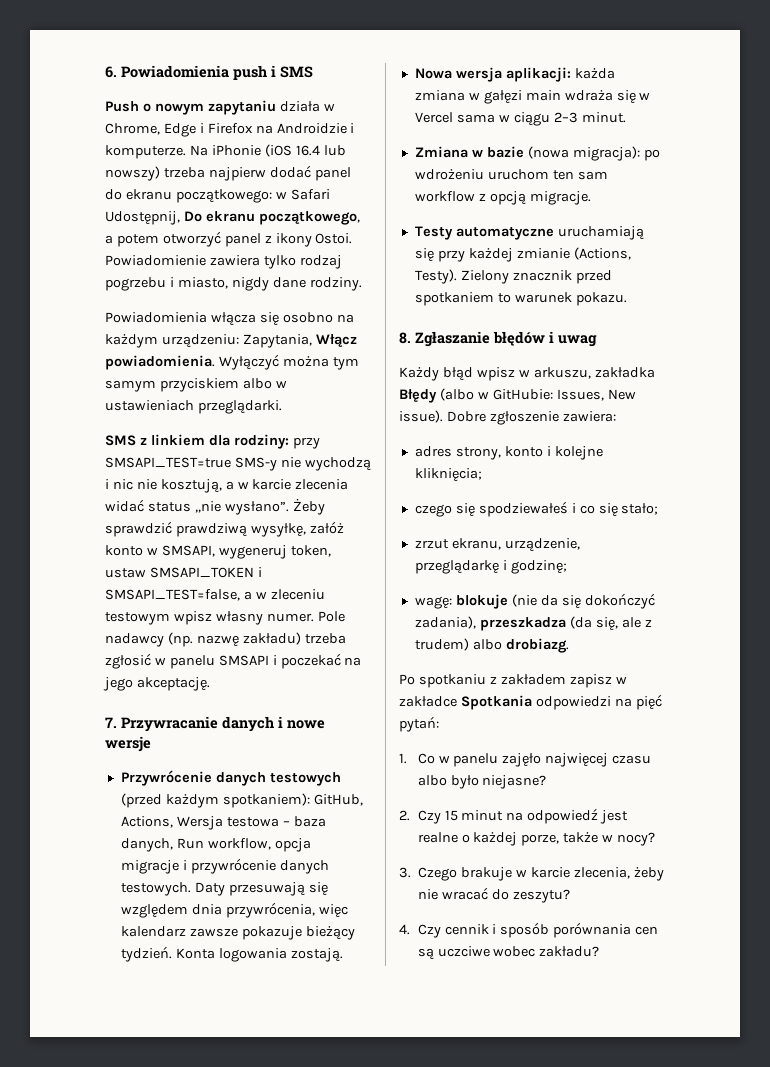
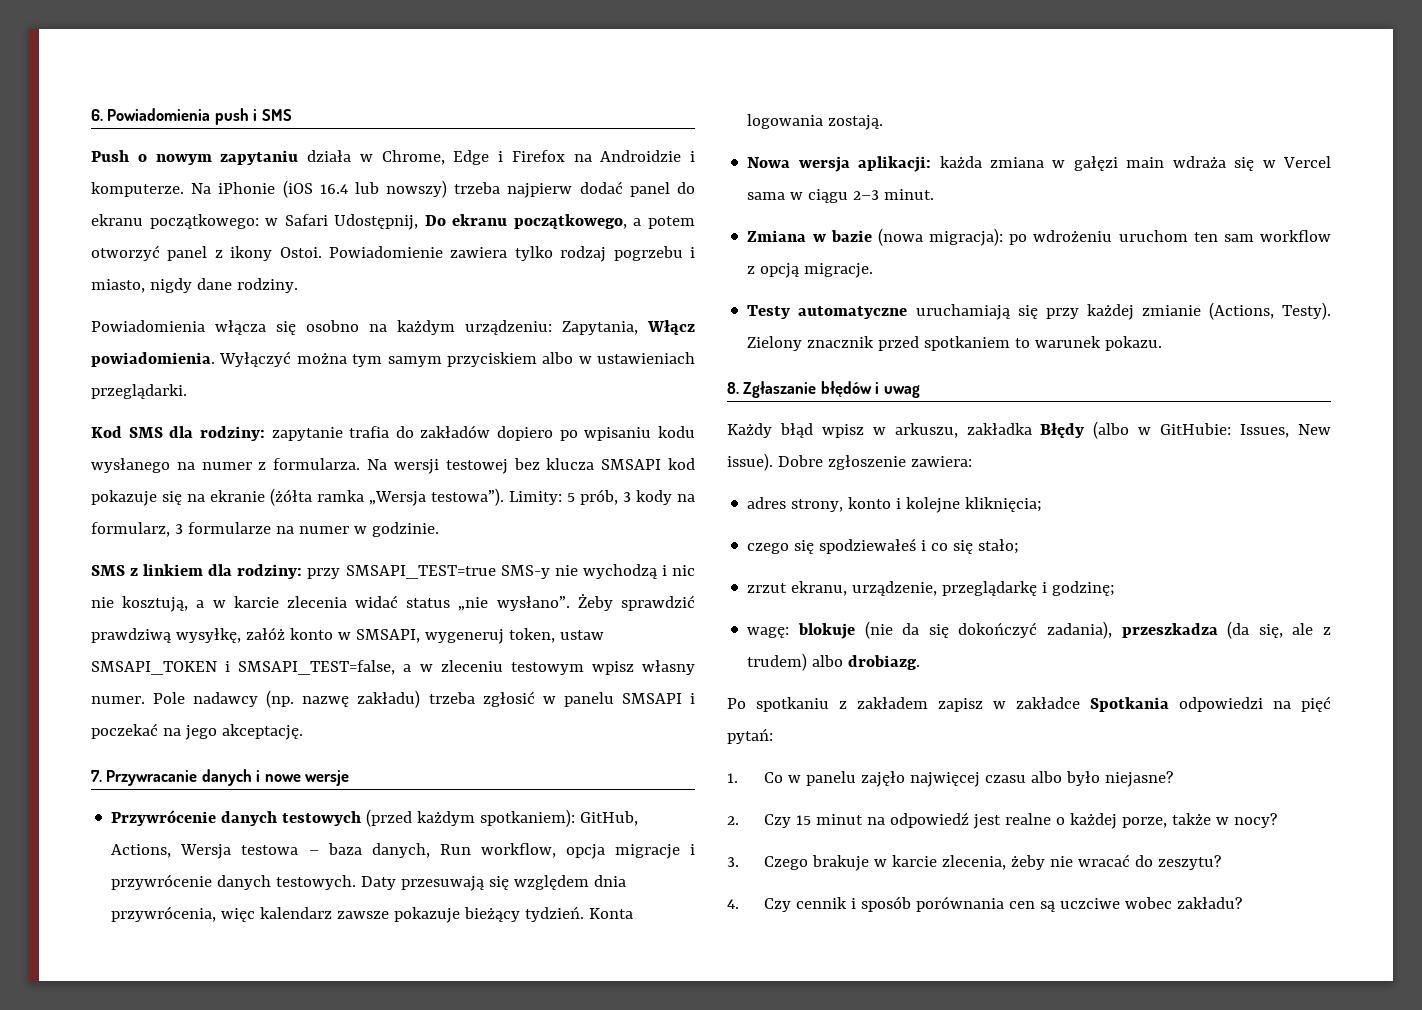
(282, 407) none -> [91,425,695,441] [91,458,695,474] [91,488,695,506] [91,522,439,537] // Kod SMS dla rodziny: zapytanie trafia do zakładów dopiero po wpisaniu kodu wysłanego na numer z formularza. Na wersji testowej bez klucza SMSAPI kod pokazuje się na ekranie (żółta ramka „Wersja testowa”). Limity: 5 prób, 3 kody na formularz, 3 formularze na numer w godzinie.

